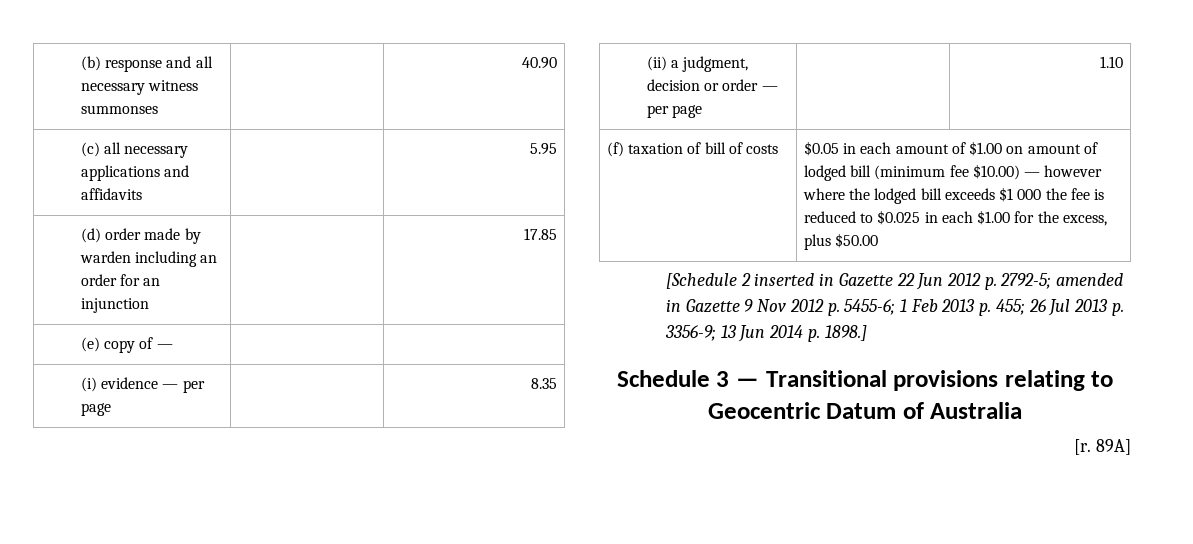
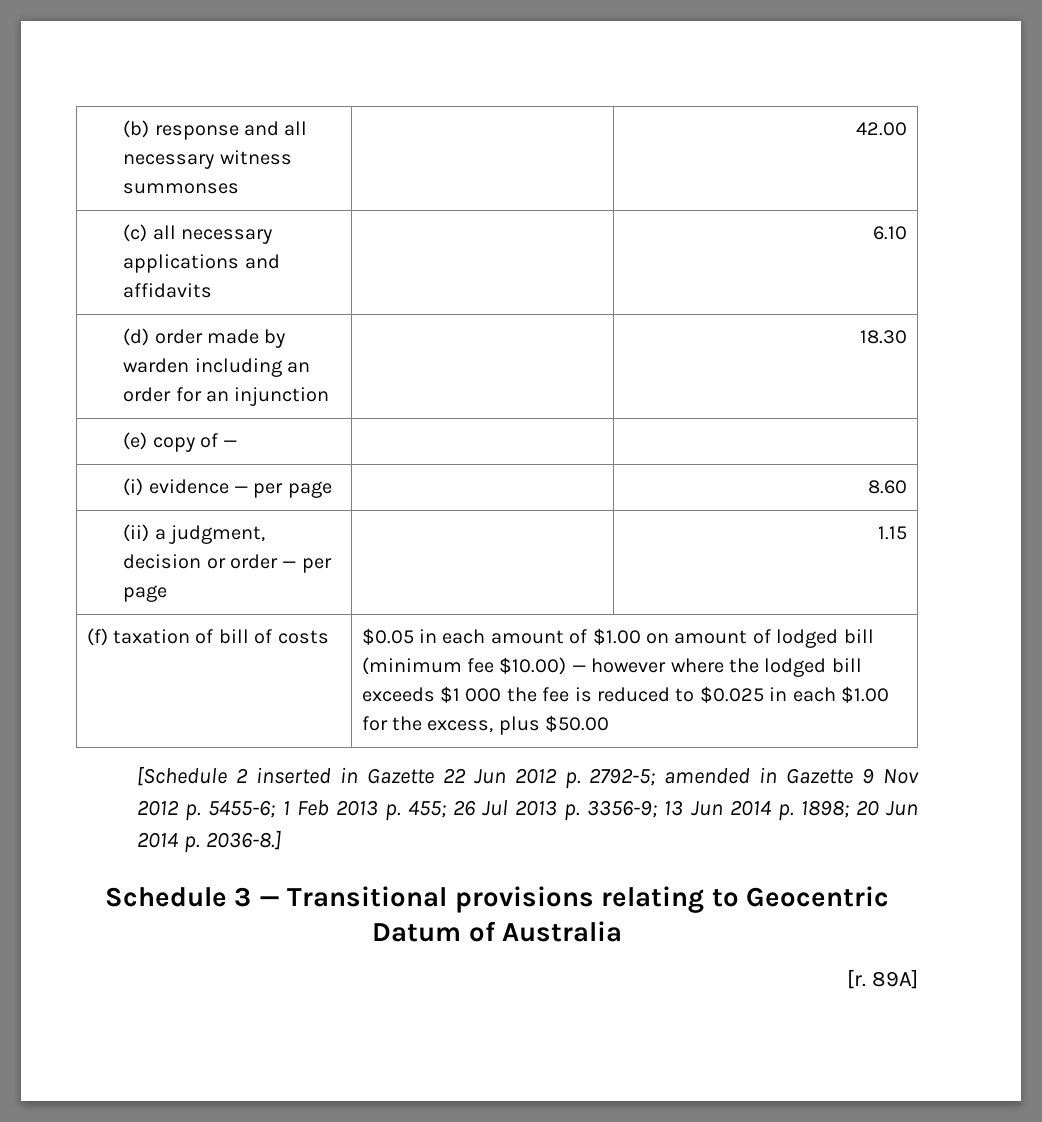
[522,57,558,69] 40.90 -> [856,122,908,136] 42.00
[530,143,558,155] 5.95 -> [873,226,908,240] 6.10
[524,228,558,240] 17.85 -> [860,330,908,344] 18.30
[531,378,558,389] 8.35 -> [868,480,908,494] 8.60
[1100,56,1124,68] 1.10 -> [878,526,908,540] 1.15
[824,325,867,341] 1898.] -> [800,800,919,818] [137,830,282,853] 1898; 20 Jun 2014 p. 2036-8.]

